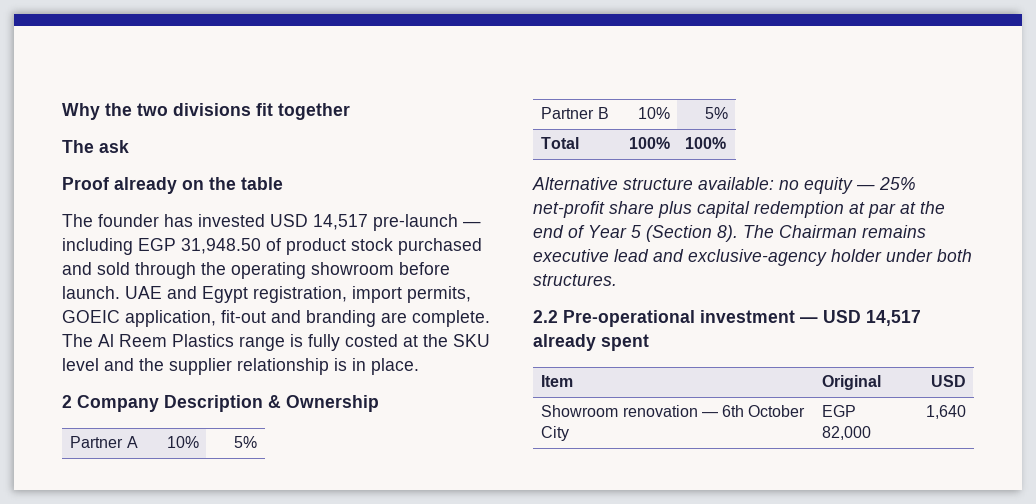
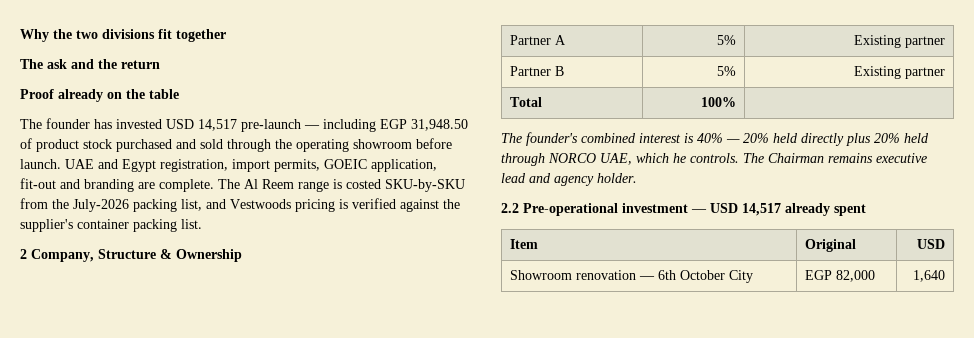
(129, 146) none -> [71,59,160,69] and the return
[172,334,234,347] Plastics -> (294, 184) none
[308,334,490,351] [62,358,419,375] fully costed at the SKU level and the supplier relationship is in place. -> [346,179,465,192] [20,198,460,212] [20,219,202,232] costed SKU-by-SKU from the July-2026 packing list, and Vestwoods pricing is verified against the supplier's container packing list.
[77,395,263,412] Company Description -> [31,249,156,262] Company, Structure
[166,436,199,448] [233,436,257,448] 10% | 5% -> [716,35,736,45] [853,35,945,48] 5% | Existing partner
[637,107,670,119] [704,107,728,119] 10% | 5% -> [716,66,736,76] [853,66,945,79] 5% | Existing partner
[685,137,727,149] [532,177,916,194] [533,201,945,218] [533,225,738,242] 100% // Alternative structure available: no equity — 25% net-profit share plus capital redemption at par at the end of Year 5 (Section 8). -> [501,132,929,146] [501,153,739,166] // The founder's combined interest is 40% — 20% held directly plus 20% held through NORCO UAE, which he controls.
[688,249,972,266] [533,274,617,286] exclusive-agency holder under both structures. -> [554,173,637,186] agency holder.

